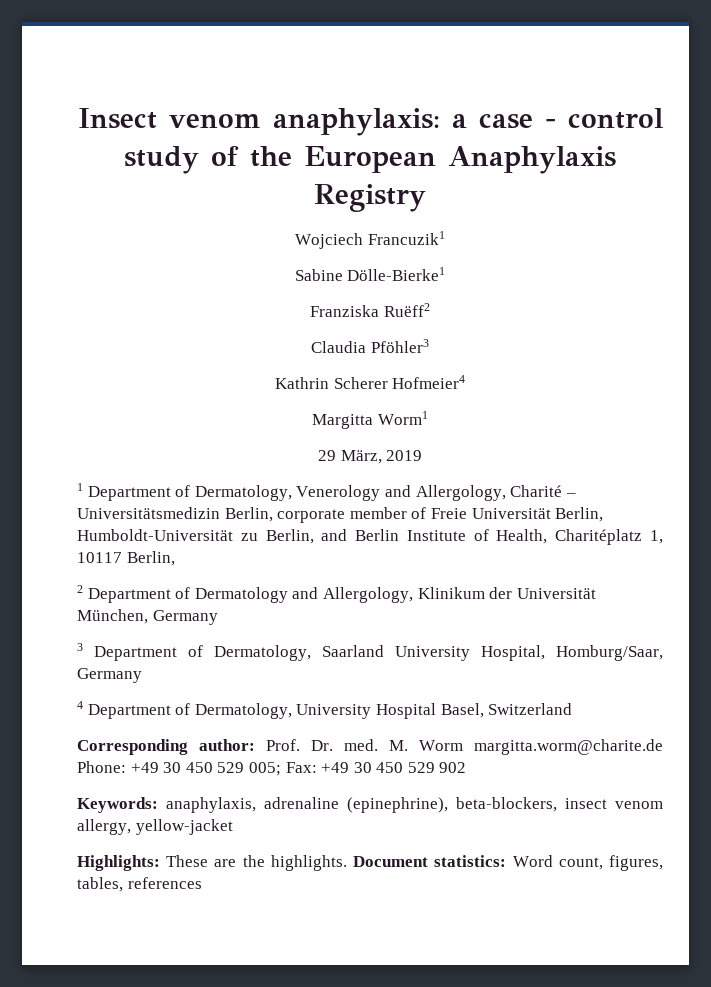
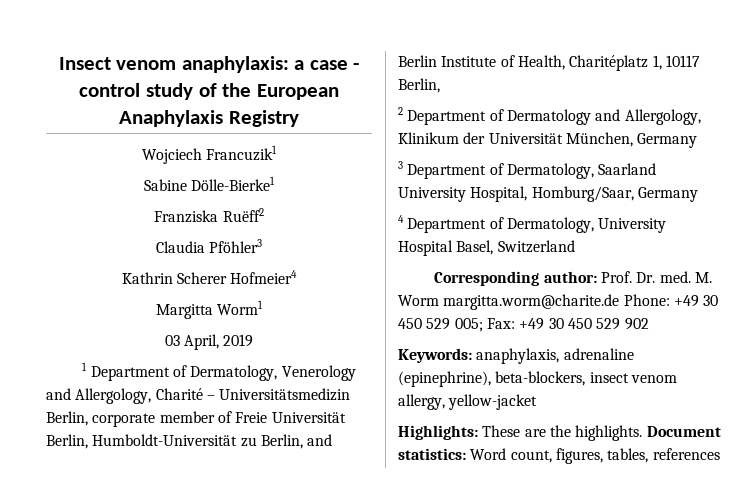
[317,450,382,464] 29 März, -> [164,334,219,350] 03 April,

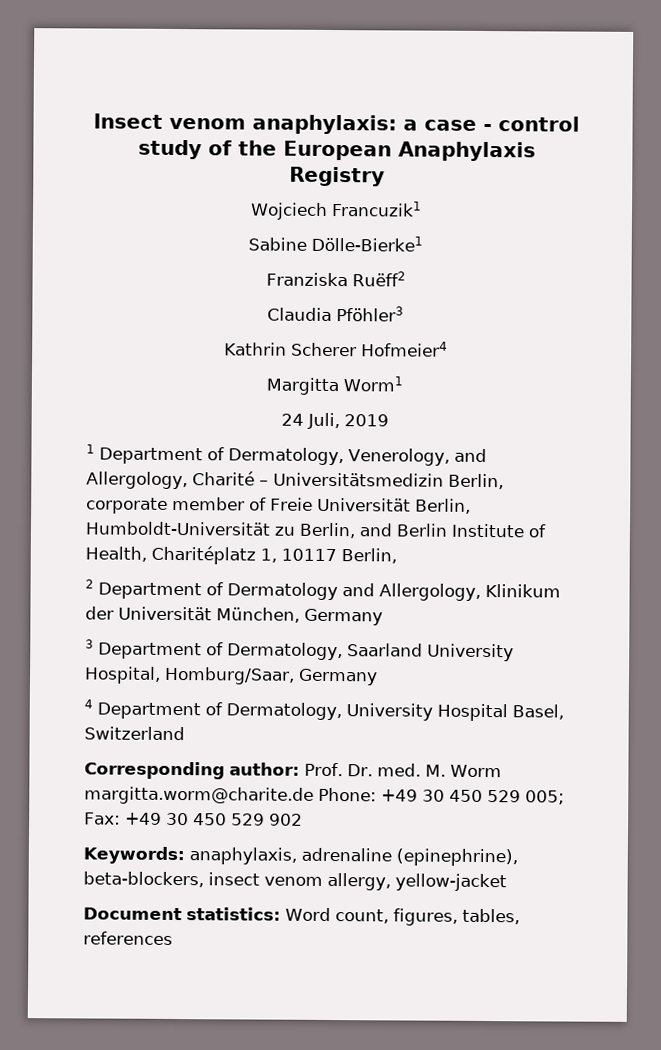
[164,334,219,350] 03 April, -> [280,412,340,430] 24 Juli,
[281,365,356,381] Venerology -> [348,448,450,466] Venerology,
[398,425,643,441] Highlights: These are the highlights. -> (507, 882) none

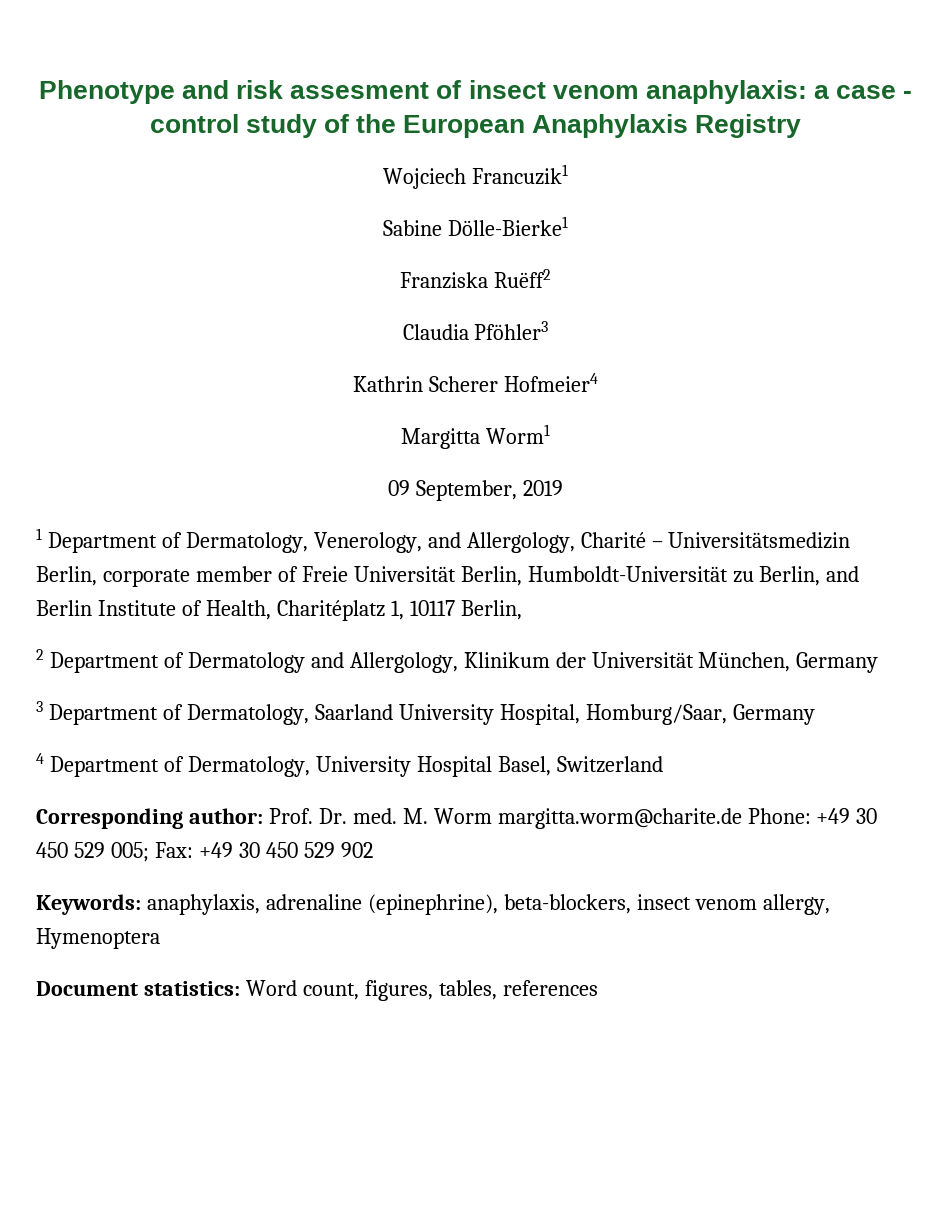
[93,113,163,129] Insect -> [38,80,546,104] Phenotype and risk assesment of insect
[280,412,340,430] 24 Juli, -> [388,480,517,501] 09 September,
[395,873,507,892] yellow-jacket -> [36,928,160,949] Hymenoptera

